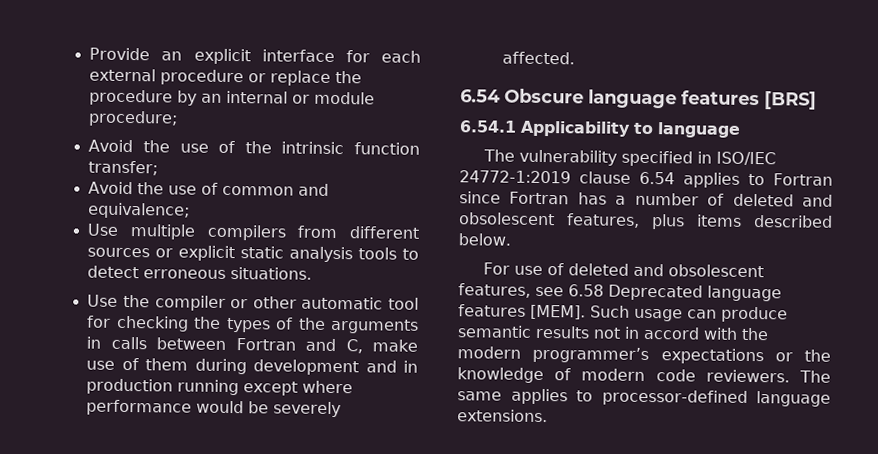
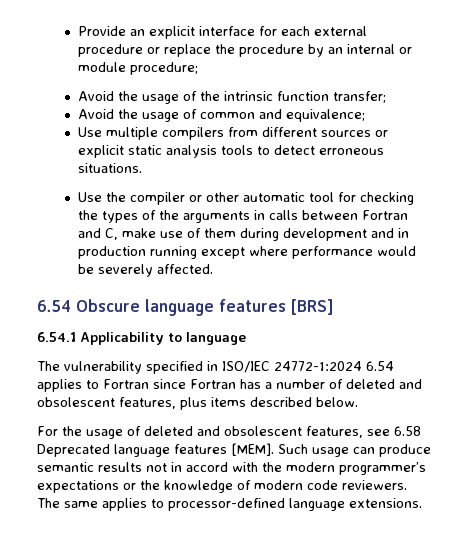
[179,143,209,153] use -> [141,94,179,104] usage
[168,185,198,195] use -> [141,112,179,122] usage
[459,170,631,184] 24772-1:2019 clause -> [274,361,362,371] 24772-1:2024
[513,265,543,275] use -> [62,426,123,439] the usage

